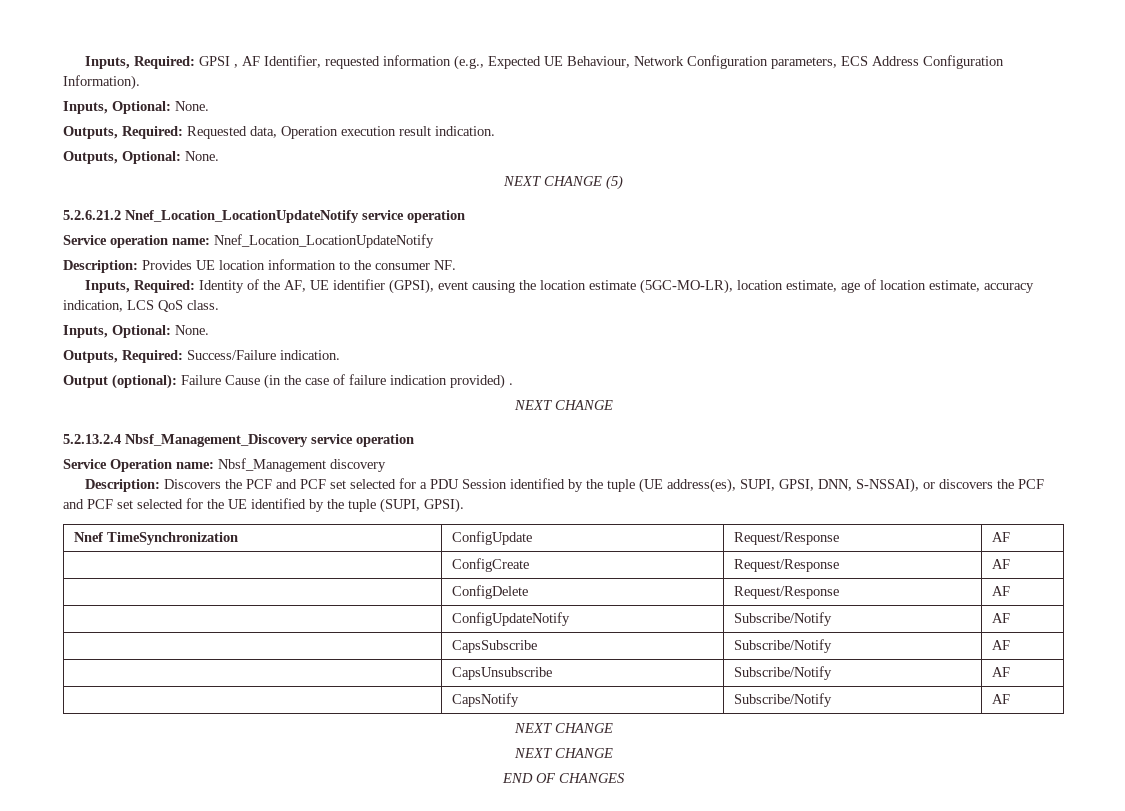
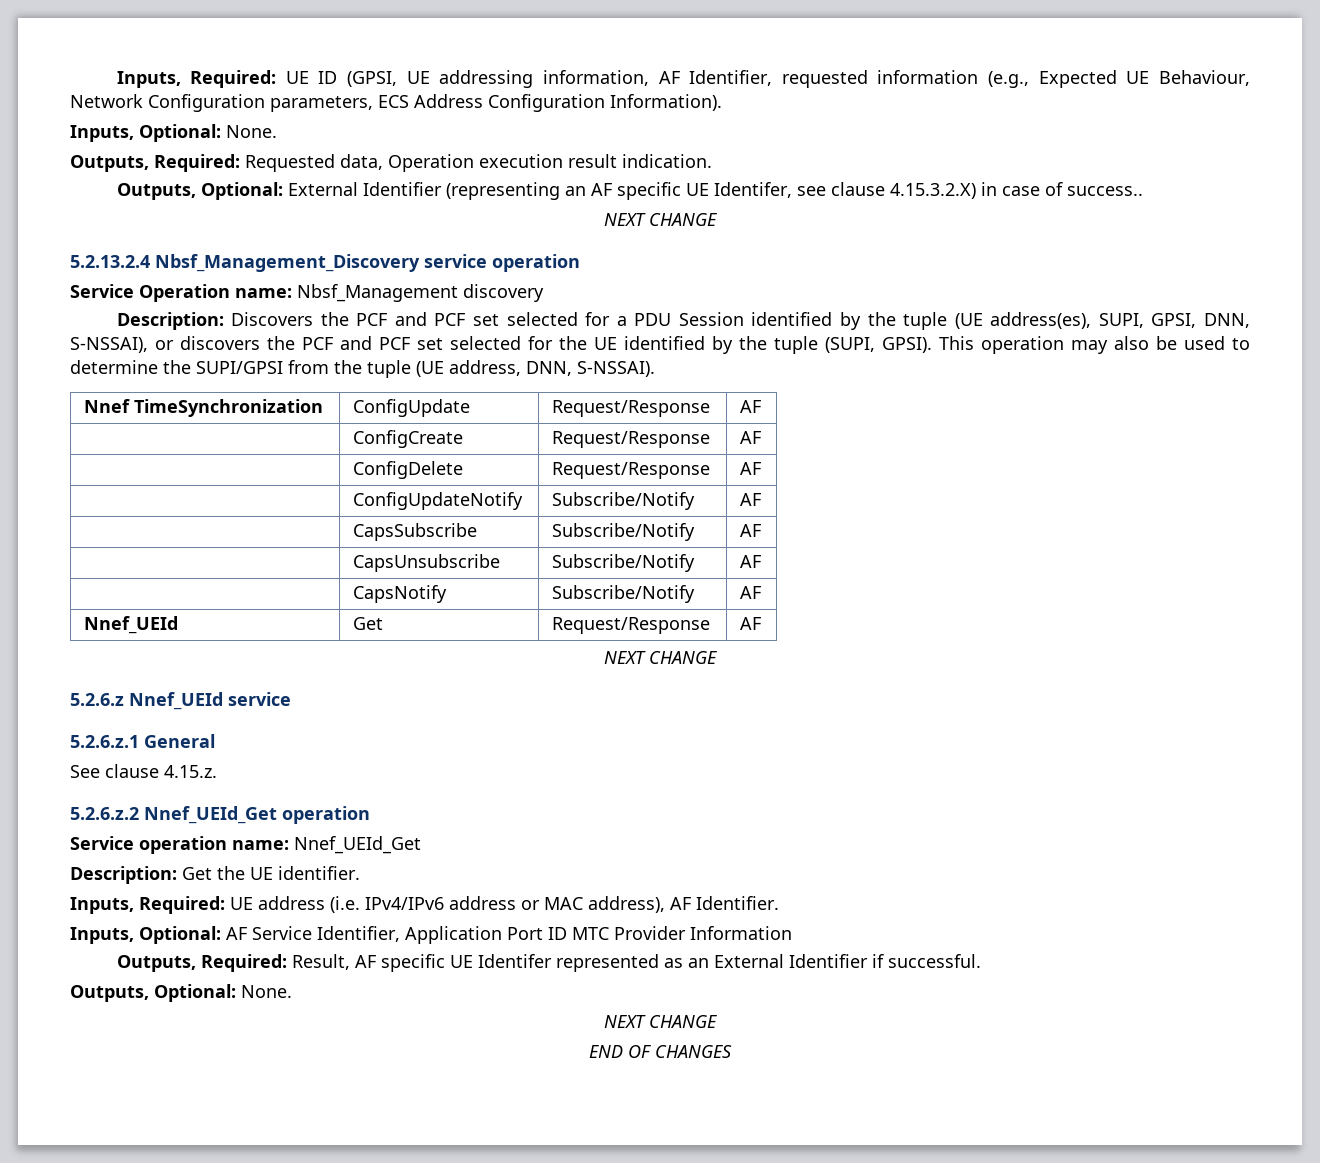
[84,56,238,69] Inputs, Required: GPSI , -> [116,70,649,88] Inputs, Required: UE ID (GPSI, UE addressing information,
[185,151,219,161] [503,175,623,190] [63,210,465,223] [63,234,434,248] [63,259,456,273] [84,279,1034,294] [63,300,219,312] [63,325,209,338] [63,350,340,363] [63,374,513,389] None. // NEXT CHANGE (5) // 5.2.6.21.2 Nnef_Location_LocationUpdateNotify service operation // Service operation name: Nnef_Location_LocationUpdateNotify // Description: Provides UE location information to the consumer NF. // Inputs, Required: Identity of the AF, UE identifier (GPSI), event causing the location estimate (5GC-MO-LR), location estimate, age of location estimate, accuracy indication, LCS QoS class. // Inputs, Optional: None. // Outputs, Required: Success/Failure indication. // Output (optional): Failure Cause (in the case of failure indication provided) . -> [287,182,1143,200] External Identifier (representing an AF specific UE Identifer, see clause 4.15.3.2.X) in case of success..
(464, 505) none -> [939,336,1250,354] [70,360,655,378] This operation may also be used to determine the SUPI/GPSI from the tuple (UE address, DNN, S-NSSAI).
[513,723,613,733] // NEXT CHANGE -> [84,616,179,634] [353,617,384,630] [552,617,711,634] [740,617,762,630] [604,651,717,664] [70,692,291,710] [70,734,215,748] [70,764,217,778] [70,806,370,824] [70,836,421,854] [70,866,360,884] [70,896,779,914] [70,926,792,944] [116,954,981,972] [70,984,292,1002] // Nnef_UEId | Get | Request/Response | AF // NEXT CHANGE // 5.2.6.z Nnef_UEId service // 5.2.6.z.1 General // See clause 4.15.z. // 5.2.6.z.2 Nnef_UEId_Get operation // Service operation name: Nnef_UEId_Get // Description: Get the UE identifier. // Inputs, Required: UE address (i.e. IPv4/IPv6 address or MAC address), AF Identifier. // Inputs, Optional: AF Service Identifier, Application Port ID MTC Provider Information // Outputs, Required: Result, AF specific UE Identifer represented as an External Identifier if successful. // Outputs, Optional: None.

